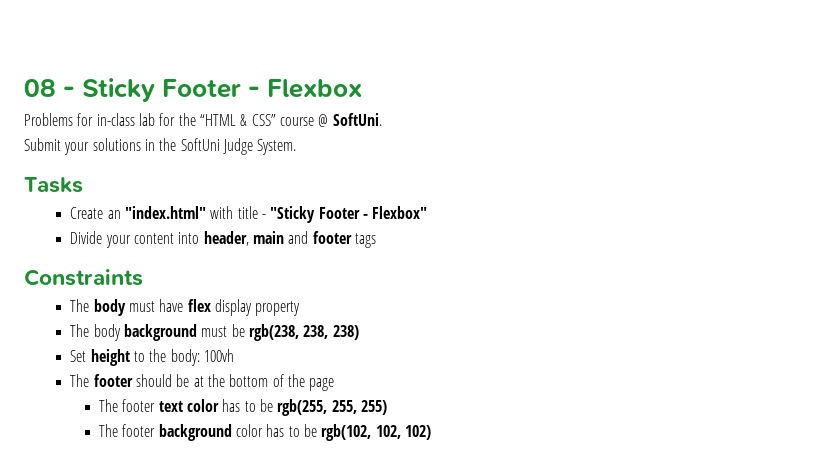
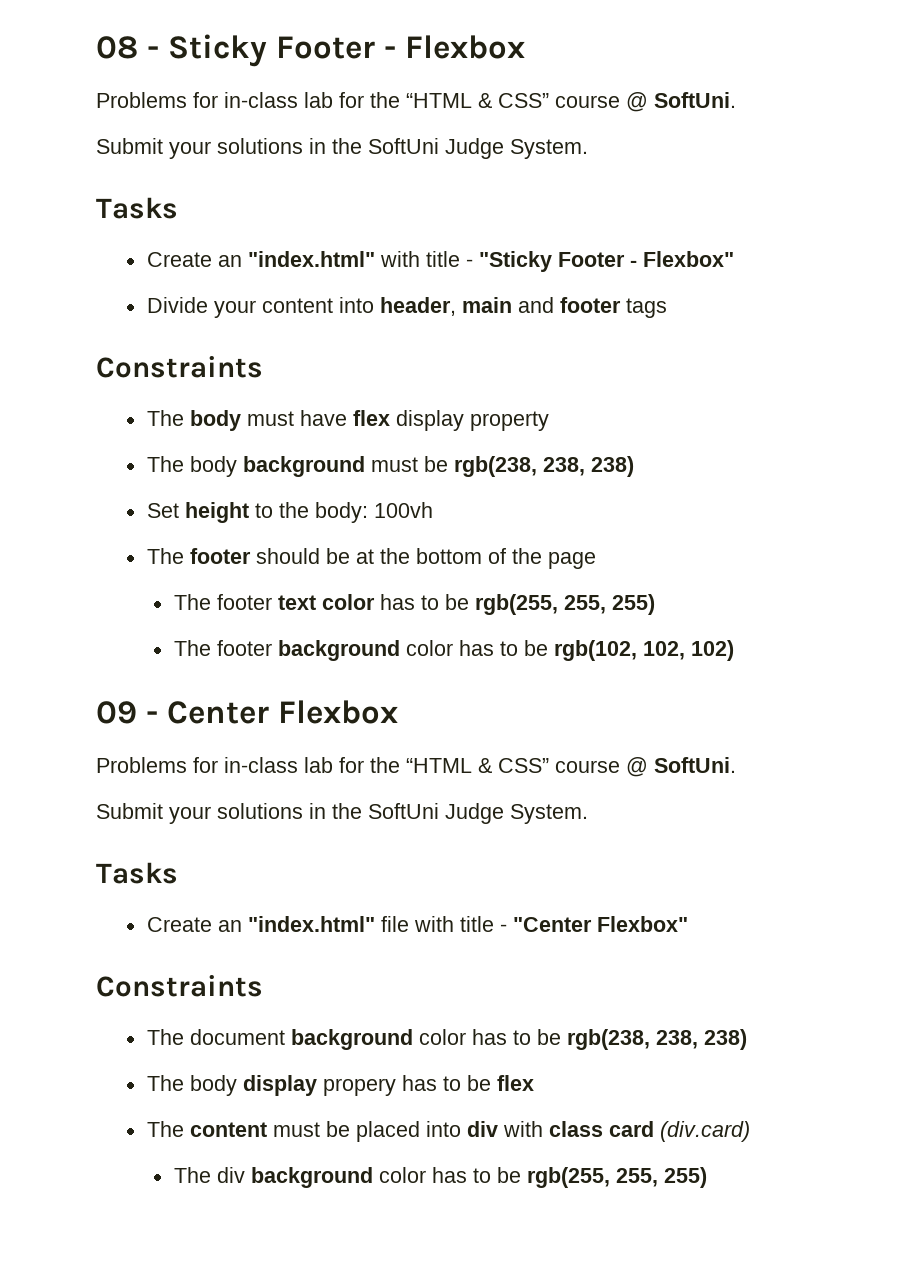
(432, 432) none -> [96,700,398,724] [96,757,736,777] [96,803,588,824] [96,862,178,884] [146,916,688,932] [96,975,263,997] [146,1029,747,1050] [146,1075,534,1096] [146,1121,750,1142] [173,1167,707,1188] // 09 - Center Flexbox // Problems for in-class lab for the “HTML & CSS” course @ SoftUni. // Submit your solutions in the SoftUni Judge System. // Tasks // Create an "index.html" file with title - "Center Flexbox" // Constraints // The document background color has to be rgb(238, 238, 238) // The body display propery has to be flex // The content must be placed into div with class card (div.card) // The div background color has to be rgb(255, 255, 255)

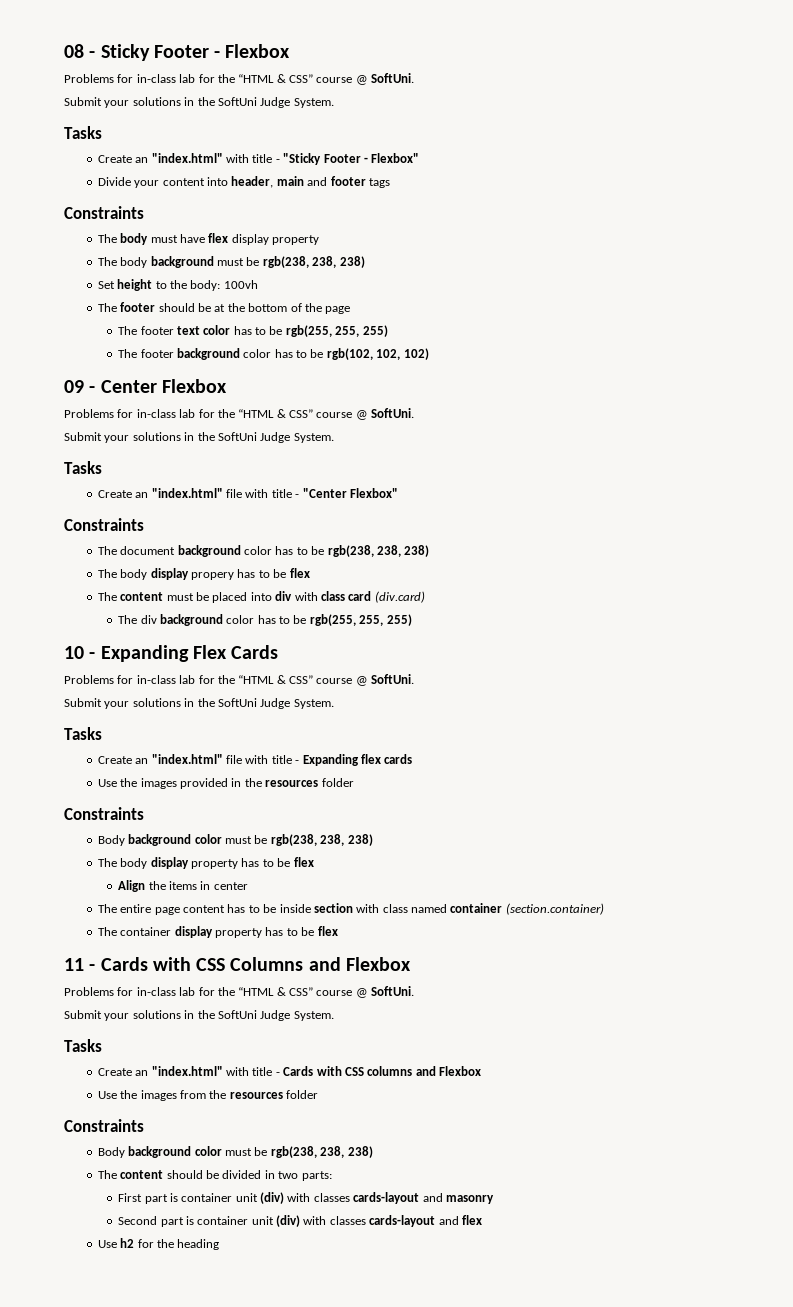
(707, 1177) none -> [64,645,279,662] [64,674,415,686] [64,698,334,709] [64,727,102,740] [97,754,413,766] [97,778,354,789] [64,807,144,820] [97,834,373,846] [97,857,314,869] [118,880,248,892] [97,903,604,915] [97,926,338,938] [64,957,411,971] [64,986,415,998] [64,1010,334,1021] [64,1039,102,1052] [97,1066,482,1076] [97,1090,319,1101] [64,1119,144,1132] [97,1146,373,1158] [97,1170,332,1181] [118,1192,494,1204] [118,1215,482,1227] [97,1238,220,1250] // 10 - Expanding Flex Cards // Problems for in-class lab for the “HTML & CSS” course @ SoftUni. // Submit your solutions in the SoftUni Judge System. // Tasks // Create an "index.html" file with title - Expanding flex cards // Use the images provided in the resources folder // Constraints // Body background color must be rgb(238, 238, 238) // The body display property has to be flex // Align the items in center // The entire page content has to be inside section with class named container (section.container) // The container display property has to be flex // 11 - Cards with CSS Columns and Flexbox // Problems for in-class lab for the “HTML & CSS” course @ SoftUni. // Submit your solutions in the SoftUni Judge System. // Tasks // Create an "index.html" with title - Cards with CSS columns and Flexbox // Use the images from the resources folder // Constraints // Body background color must be rgb(238, 238, 238) // The content should be divided in two parts: // First part is container unit (div) with classes cards-layout and masonry // Second part is container unit (div) with classes cards-layout and flex // Use h2 for the heading

